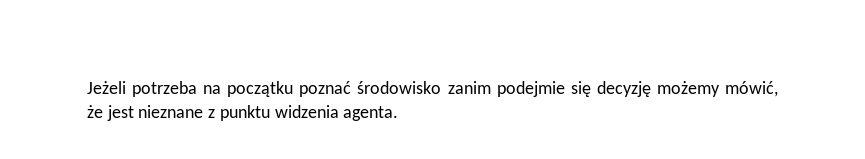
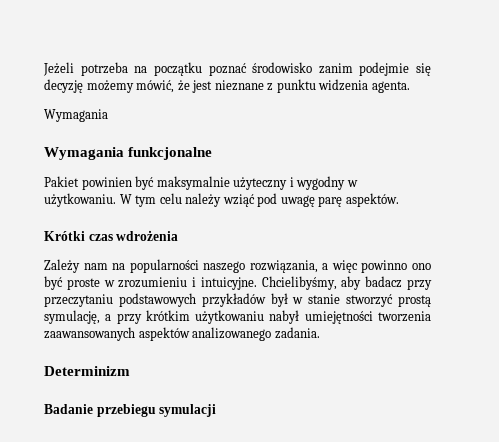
(399, 113) none -> [44,109,108,122] [44,147,213,160] [44,176,358,190] [44,193,399,207] [44,230,179,241] [44,259,431,273] [44,276,432,290] [44,293,431,307] [44,310,431,324] [44,327,320,341] [44,366,130,376] [44,404,217,417] // Wymagania // Wymagania funkcjonalne // Pakiet powinien być maksymalnie użyteczny i wygodny w użytkowaniu. W tym celu należy wziąć pod uwagę parę aspektów. // Krótki czas wdrożenia // Zależy nam na popularności naszego rozwiązania, a więc powinno ono być proste w zrozumieniu i intuicyjne. Chcielibyśmy, aby badacz przy przeczytaniu podstawowych przykładów był w stanie stworzyć prostą symulację, a przy krótkim użytkowaniu nabył umiejętności tworzenia zaawansowanych aspektów analizowanego zadania. // Determinizm // Badanie przebiegu symulacji

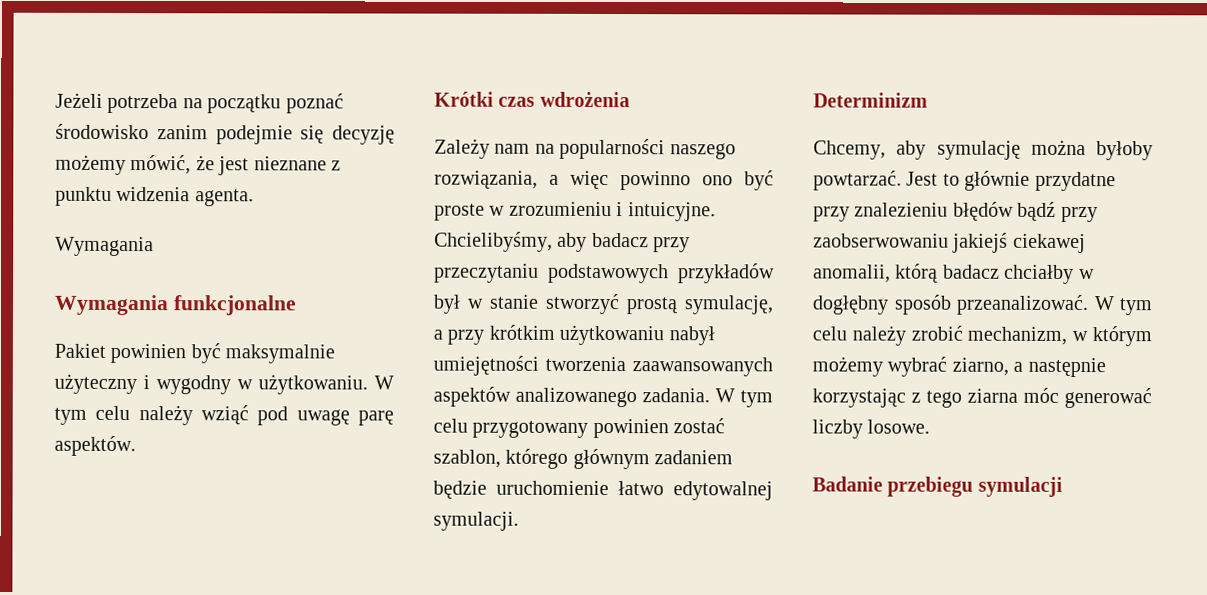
[44,366,130,376] // Determinizm -> [715,388,773,408] [433,418,726,439] [433,448,734,470] [433,480,773,501] [433,511,519,531] [813,92,928,108] [813,139,1153,161] [813,170,1116,192] [813,201,1098,223] [813,232,1086,254] [813,263,1095,284] [812,294,1152,316] [812,325,1152,347] [812,356,1106,378] [812,387,1152,409] [812,419,931,439] W tym celu przygotowany powinien zostać szablon, którego głównym zadaniem będzie uruchomienie łatwo edytowalnej symulacji. // Determinizm // Chcemy, aby symulację można byłoby powtarzać. Jest to głównie przydatne przy znalezieniu błędów bądź przy zaobserwowaniu jakiejś ciekawej anomalii, którą badacz chciałby w dogłębny sposób przeanalizować. W tym celu należy zrobić mechanizm, w którym możemy wybrać ziarno, a następnie korzystając z tego ziarna móc generować liczby losowe.

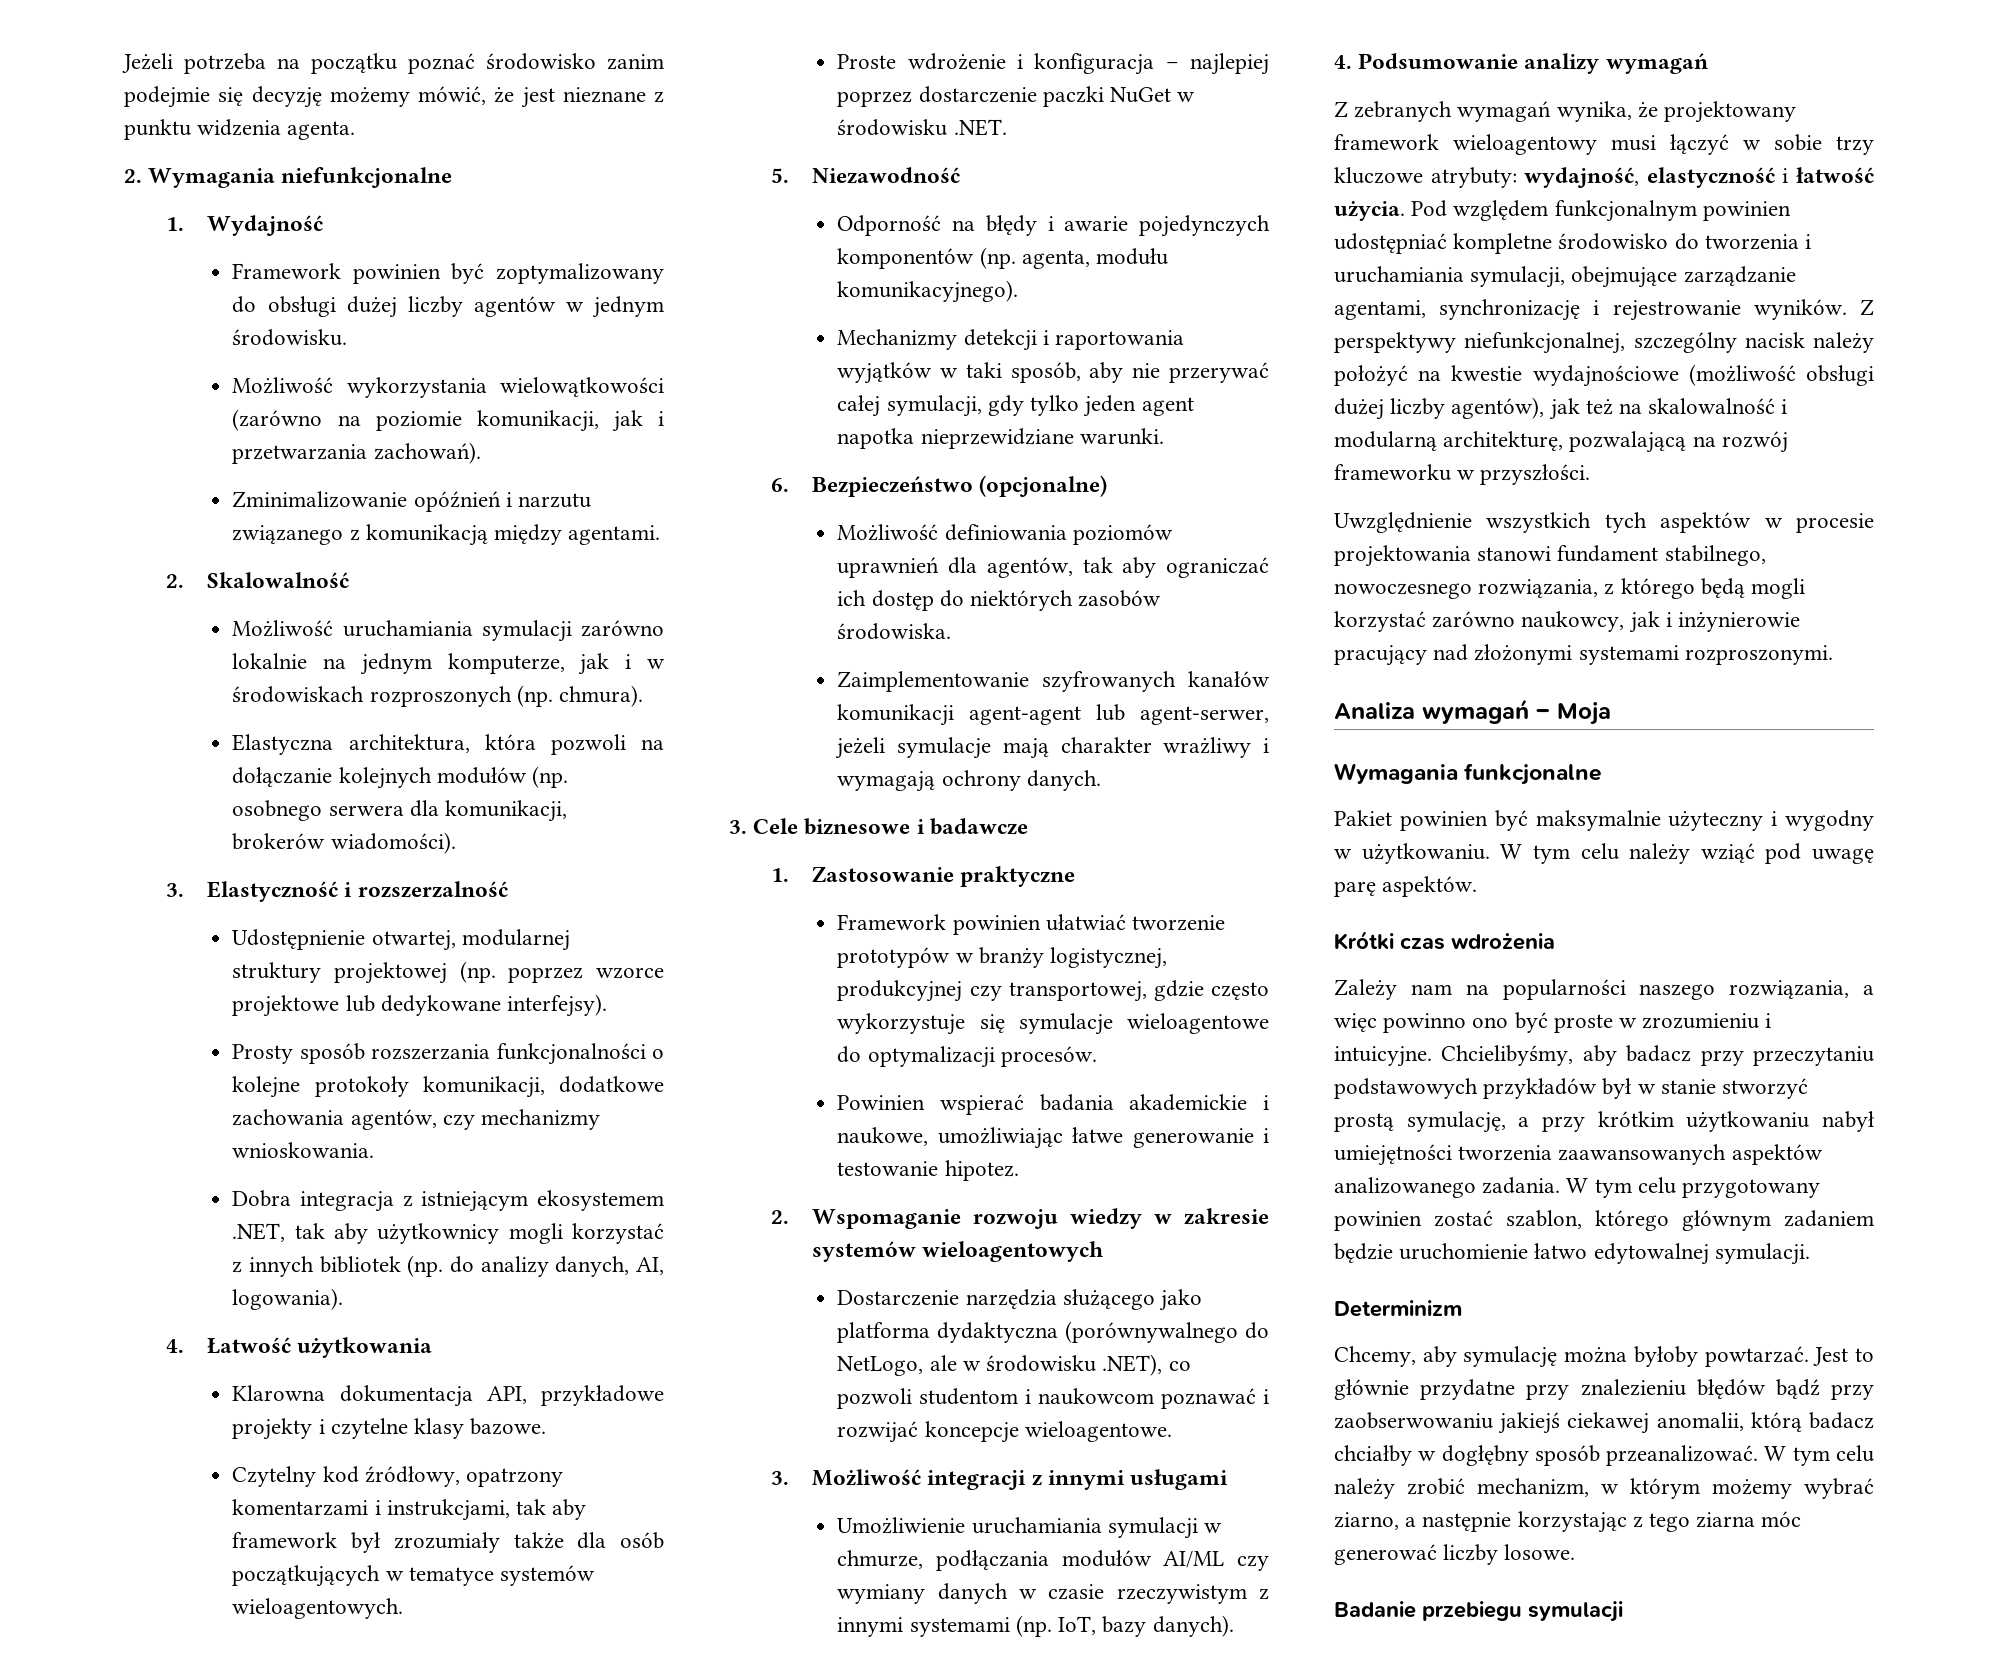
[55,236,154,257] Wymagania -> [124,167,453,188] [165,215,324,236] [232,263,664,284] [232,296,664,318] [232,329,348,346] [232,377,664,398] [232,409,664,432] [232,442,481,464] [232,491,592,512] [232,524,661,546] [165,572,350,588] [232,620,664,642] [232,653,665,675] [232,685,644,707] [232,734,664,755] [232,766,569,789] [232,800,568,822] [232,832,456,854] [165,881,508,902] [232,929,570,951] [232,961,664,984] [232,994,608,1017] [232,1043,664,1065] [232,1076,664,1098] [232,1109,601,1130] [232,1142,375,1158] [232,1190,664,1212] [232,1223,664,1244] [232,1255,664,1277] [232,1288,344,1310] [165,1337,433,1358] [232,1385,664,1407] [232,1418,547,1440] [232,1466,564,1487] [232,1499,587,1521] [232,1532,664,1553] [232,1565,596,1587] [232,1598,404,1619] [837,53,1269,75] [837,86,1196,107] [837,119,1007,136] [770,167,961,184] [837,215,1270,237] [837,247,1169,269] [837,280,1019,303] [837,329,1185,351] [837,362,1269,384] [837,395,1194,417] [837,428,1164,449] [770,475,1108,497] [837,524,1173,545] [837,557,1269,578] [837,590,1162,611] [837,623,952,640] [837,671,1270,692] [837,704,1269,726] [835,737,1269,759] [837,770,1101,792] [729,818,1028,835] [770,866,1076,887] [837,914,1226,935] [837,947,1168,969] [837,980,1269,1002] [837,1013,1269,1035] [837,1046,1097,1068] [837,1094,1269,1115] [837,1127,1269,1149] [837,1160,1019,1181] [770,1208,1269,1229] [812,1241,1105,1262] [837,1289,1203,1311] [837,1321,1269,1343] [837,1354,1191,1376] [837,1388,1269,1409] [837,1421,1172,1443] [770,1469,1229,1490] [837,1517,1223,1539] [837,1550,1269,1571] [837,1583,1269,1604] [837,1615,1234,1637] [1334,53,1708,74] [1334,101,1797,123] [1334,134,1874,155] [1334,167,1874,188] [1334,200,1791,222] [1334,233,1812,254] [1334,266,1796,288] [1334,299,1874,321] [1334,332,1874,354] [1334,364,1874,387] [1334,397,1788,420] [1334,431,1788,453] [1334,464,1591,485] [1334,512,1874,533] [1334,545,1766,567] [1334,578,1806,599] [1334,611,1801,633] [1334,644,1833,666] [1334,699,1611,725] 2. Wymagania niefunkcjonalne // 1. Wydajność // Framework powinien być zoptymalizowany do obsługi dużej liczby agentów w jednym środowisku. // Możliwość wykorzystania wielowątkowości (zarówno na poziomie komunikacji, jak i przetwarzania zachowań). // Zminimalizowanie opóźnień i narzutu związanego z komunikacją między agentami. // 2. Skalowalność // Możliwość uruchamiania symulacji zarówno lokalnie na jednym komputerze, jak i w środowiskach rozproszonych (np. chmura). // Elastyczna architektura, która pozwoli na dołączanie kolejnych modułów (np. osobnego serwera dla komunikacji, brokerów wiadomości). // 3. Elastyczność i rozszerzalność // Udostępnienie otwartej, modularnej struktury projektowej (np. poprzez wzorce projektowe lub dedykowane interfejsy). // Prosty sposób rozszerzania funkcjonalności o kolejne protokoły komunikacji, dodatkowe zachowania agentów, czy mechanizmy wnioskowania. // Dobra integracja z istniejącym ekosystemem .NET, tak aby użytkownicy mogli korzystać z innych bibliotek (np. do analizy danych, AI, logowania). // 4. Łatwość użytkowania // Klarowna dokumentacja API, przykładowe projekty i czytelne klasy bazowe. // Czytelny kod źródłowy, opatrzony komentarzami i instrukcjami, tak aby framework był zrozumiały także dla osób początkujących w tematyce systemów wieloagentowych. // Proste wdrożenie i konfiguracja – najlepiej poprzez dostarczenie paczki NuGet w środowisku .NET. // 5. Niezawodność // Odporność na błędy i awarie pojedynczych komponentów (np. agenta, modułu komunikacyjnego). // Mechanizmy detekcji i raportowania wyjątków w taki sposób, aby nie przerywać całej symulacji, gdy tylko jeden agent napotka nieprzewidziane warunki. // 6. Bezpieczeństwo (opcjonalne) // Możliwość definiowania poziomów uprawnień dla agentów, tak aby ograniczać ich dostęp do niektórych zasobów środowiska. // Zaimplementowanie szyfrowanych kanałów komunikacji agent-agent lub agent-serwer, jeżeli symulacje mają charakter wrażliwy i wymagają ochrony danych. // 3. Cele biznesowe i badawcze // 1. Zastosowanie praktyczne // Framework powinien ułatwiać tworzenie prototypów w branży logistycznej, produkcyjnej czy transportowej, gdzie często wykorzystuje się symulacje wieloagentowe do optymalizacji procesów. // Powinien wspierać badania akademickie i naukowe, umożliwiając łatwe generowanie i testowanie hipotez. // 2. Wspomaganie rozwoju wiedzy w zakresie systemów wieloagentowych // Dostarczenie narzędzia służącego jako platforma dydaktyczna (porównywalnego do NetLogo, ale w środowisku .NET), co pozwoli studentom i naukowcom poznawać i rozwijać koncepcje wieloagentowe. // 3. Możliwość integracji z innymi usługami // Umożliwienie uruchamiania symulacji w chmurze, podłączania modułów AI/ML czy wymiany danych w czasie rzeczywistym z innymi systemami (np. IoT, bazy danych). // 4. Podsumowanie analizy wymagań // Z zebranych wymagań wynika, że projektowany framework wieloagentowy musi łączyć w sobie trzy kluczowe atrybuty: wydajność, elastyczność i łatwość użycia. Pod względem funkcjonalnym powinien udostępniać kompletne środowisko do tworzenia i uruchamiania symulacji, obejmujące zarządzanie agentami, synchronizację i rejestrowanie wyników. Z perspektywy niefunkcjonalnej, szczególny nacisk należy położyć na kwestie wydajnościowe (możliwość obsługi dużej liczby agentów), jak też na skalowalność i modularną architekturę, pozwalającą na rozwój frameworku w przyszłości. // Uwzględnienie wszystkich tych aspektów w procesie projektowania stanowi fundament stabilnego, nowoczesnego rozwiązania, z którego będą mogli korzystać zarówno naukowcy, jak i inżynierowie pracujący nad złożonymi systemami rozproszonymi. // Analiza wymagań – Moja

